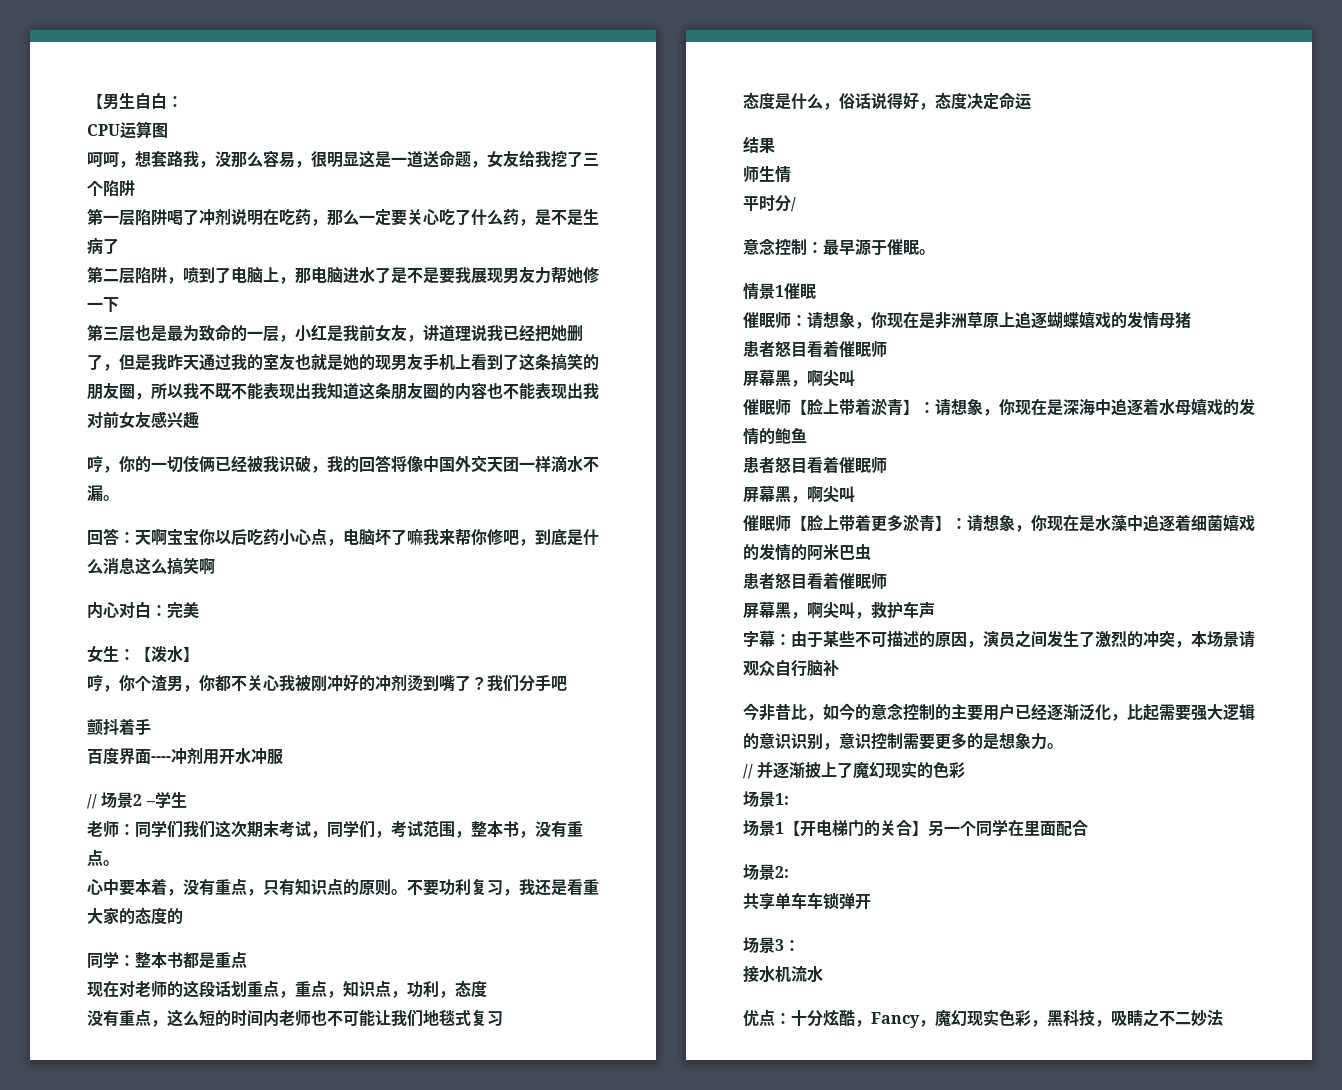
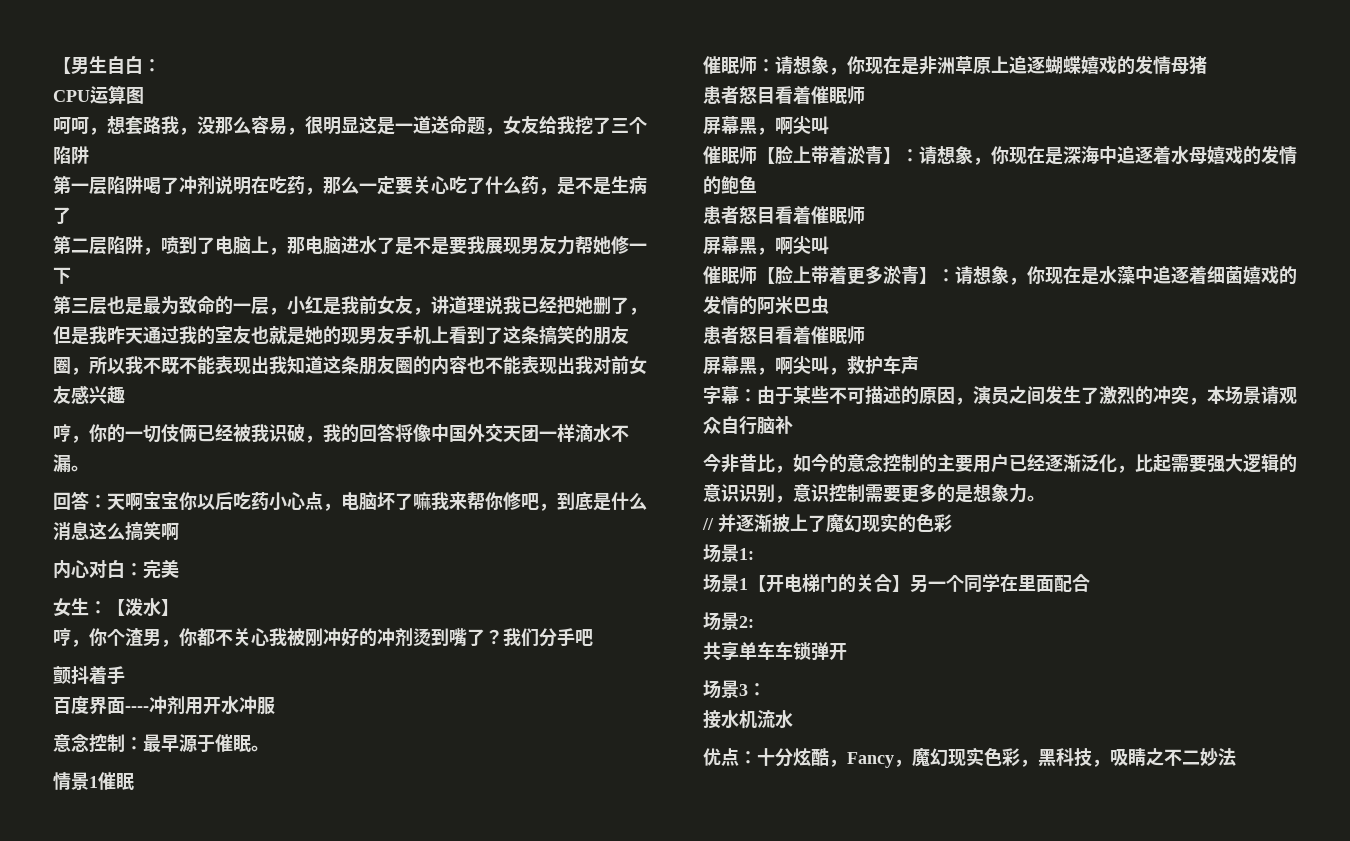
[87,791,187,809] [87,820,583,838] [87,849,119,866] [87,878,599,896] [87,907,183,925] [87,951,247,969] [87,980,487,998] [87,1009,503,1027] [743,92,1031,110] [743,137,775,153] [743,165,791,183] [743,195,796,212] // // 场景2 –学生 // 老师：同学们我们这次期末考试，同学们，考试范围，整本书，没有重点。 // 心中要本着，没有重点，只有知识点的原则。不要功利复习，我还是看重大家的态度的 // 同学：整本书都是重点 // 现在对老师的这段话划重点，重点，知识点，功利，态度 // 没有重点，这么短的时间内老师也不可能让我们地毯式复习 // 态度是什么，俗话说得好，态度决定命运 // 结果 // 师生情 // 平时分/ -> (275, 706) none

